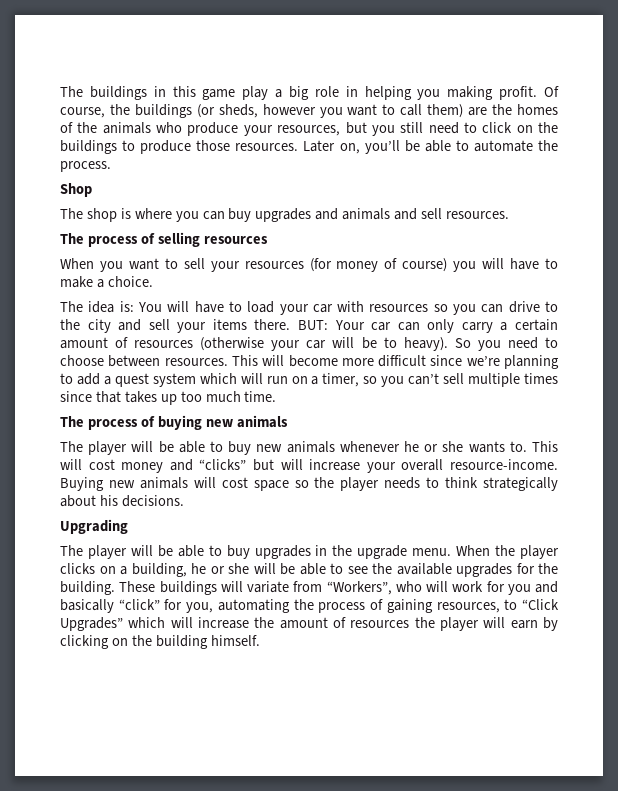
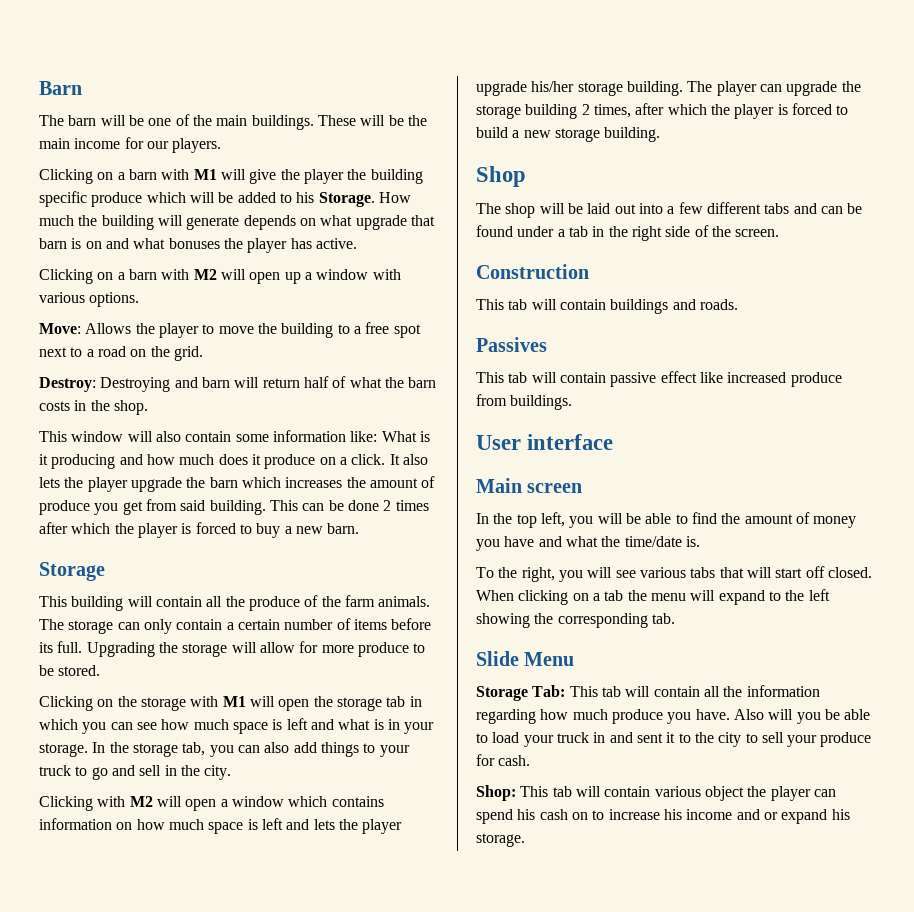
[60,86,559,100] [60,104,558,118] [60,122,558,136] [60,140,558,154] [60,161,111,172] [60,183,92,197] [60,208,509,222] [60,232,268,247] [60,258,559,272] [60,276,153,288] [60,301,558,315] [60,319,558,333] [60,337,559,351] [60,355,560,369] [60,373,558,387] [60,391,277,405] [60,415,288,430] [60,441,558,455] [60,459,558,473] [60,477,558,491] [60,495,184,507] [60,519,128,534] [60,545,559,559] [60,563,558,577] [60,581,558,595] [60,599,560,613] [60,617,558,631] [60,635,260,649] The buildings in this game play a big role in helping you making profit. Of course, the buildings (or sheds, however you want to call them) are the homes of the animals who produce your resources, but you still need to click on the buildings to produce those resources. Later on, you’ll be able to automate the process. // Shop // The shop is where you can buy upgrades and animals and sell resources. // The process of selling resources // When you want to sell your resources (for money of course) you will have to make a choice. // The idea is: You will have to load your car with resources so you can drive to the city and sell your items there. BUT: Your car can only carry a certain amount of resources (otherwise your car will be to heavy). So you need to choose between resources. This will become more difficult since we’re planning to add a quest system which will run on a timer, so you can’t sell multiple times since that takes up too much time. // The process of buying new animals // The player will be able to buy new animals whenever he or she wants to. This will cost money and “clicks” but will increase your overall resource-income. Buying new animals will cost space so the player needs to think strategically about his decisions. // Upgrading // The player will be able to buy upgrades in the upgrade menu. When the player clicks on a building, he or she will be able to see the available upgrades for the building. These buildings will variate from “Workers”, who will work for you and basically “click” for you, automating the process of gaining resources, to “Click Upgrades” which will increase the amount of resources the player will earn by clicking on the building himself. -> [39,81,82,95] [39,114,427,130] [39,137,222,153] [39,169,423,184] [39,191,411,207] [39,215,435,230] [39,238,357,253] [39,269,401,284] [39,292,140,307] [39,322,421,338] [39,346,203,361] [39,376,437,392] [39,400,148,415] [39,430,430,442] [39,454,428,469] [39,476,436,492] [39,499,429,515] [39,522,360,538] [39,562,105,581] [39,595,431,611] [39,618,432,634] [39,641,426,657] [39,665,101,676] [39,696,422,711] [39,718,435,734] [39,742,410,757] [39,765,232,780] [39,796,384,811] [39,818,403,834] [476,81,861,96] [476,103,849,119] [476,127,661,142] [476,166,526,187] [476,202,863,218] [476,225,780,241] [476,264,589,279] [476,299,738,314] [476,337,547,352] [476,371,842,387] [476,394,573,410] [476,434,614,450] [476,478,583,493] [476,512,857,528] [476,536,700,551] [476,566,872,582] [476,589,830,605] [476,613,675,628] [476,651,575,666] [476,685,820,701] [476,709,871,724] [476,732,872,747] [476,754,531,766] [476,785,836,801] [476,809,850,824] [476,833,525,847] Barn // The barn will be one of the main buildings. These will be the main income for our players. // Clicking on a barn with M1 will give the player the building specific produce which will be added to his Storage. How much the building will generate depends on what upgrade that barn is on and what bonuses the player has active. // Clicking on a barn with M2 will open up a window with various options. // Move: Allows the player to move the building to a free spot next to a road on the grid. // Destroy: Destroying and barn will return half of what the barn costs in the shop. // This window will also contain some information like: What is it producing and how much does it produce on a click. It also lets the player upgrade the barn which increases the amount of produce you get from said building. This can be done 2 times after which the player is forced to buy a new barn. // Storage // This building will contain all the produce of the farm animals. The storage can only contain a certain number of items before its full. Upgrading the storage will allow for more produce to be stored. // Clicking on the storage with M1 will open the storage tab in which you can see how much space is left and what is in your storage. In the storage tab, you can also add things to your truck to go and sell in the city. // Clicking with M2 will open a window which contains information on how much space is left and lets the player upgrade his/her storage building. The player can upgrade the storage building 2 times, after which the player is forced to build a new storage building. // Shop // The shop will be laid out into a few different tabs and can be found under a tab in the right side of the screen. // Construction // This tab will contain buildings and roads. // Passives // This tab will contain passive effect like increased produce from buildings. // User interface // Main screen // In the top left, you will be able to find the amount of money you have and what the time/date is. // To the right, you will see various tabs that will start off closed. When clicking on a tab the menu will expand to the left showing the corresponding tab. // Slide Menu // Storage Tab: This tab will contain all the information regarding how much produce you have. Also will you be able to load your truck in and sent it to the city to sell your produce for cash. // Shop: This tab will contain various object the player can spend his cash on to increase his income and or expand his storage.

